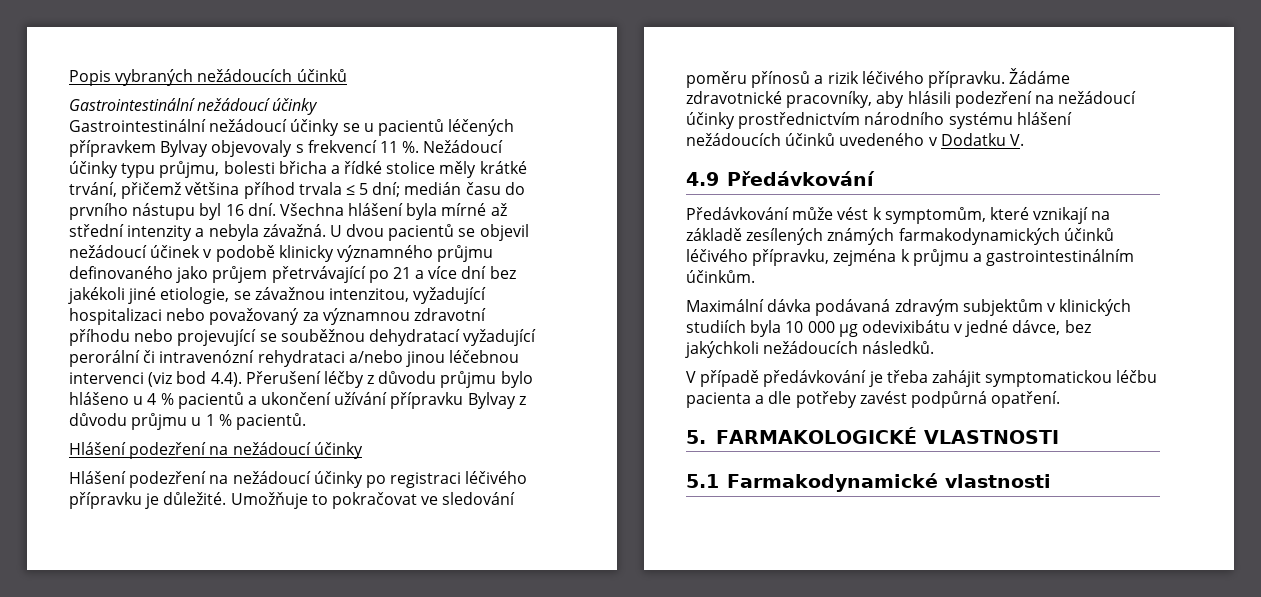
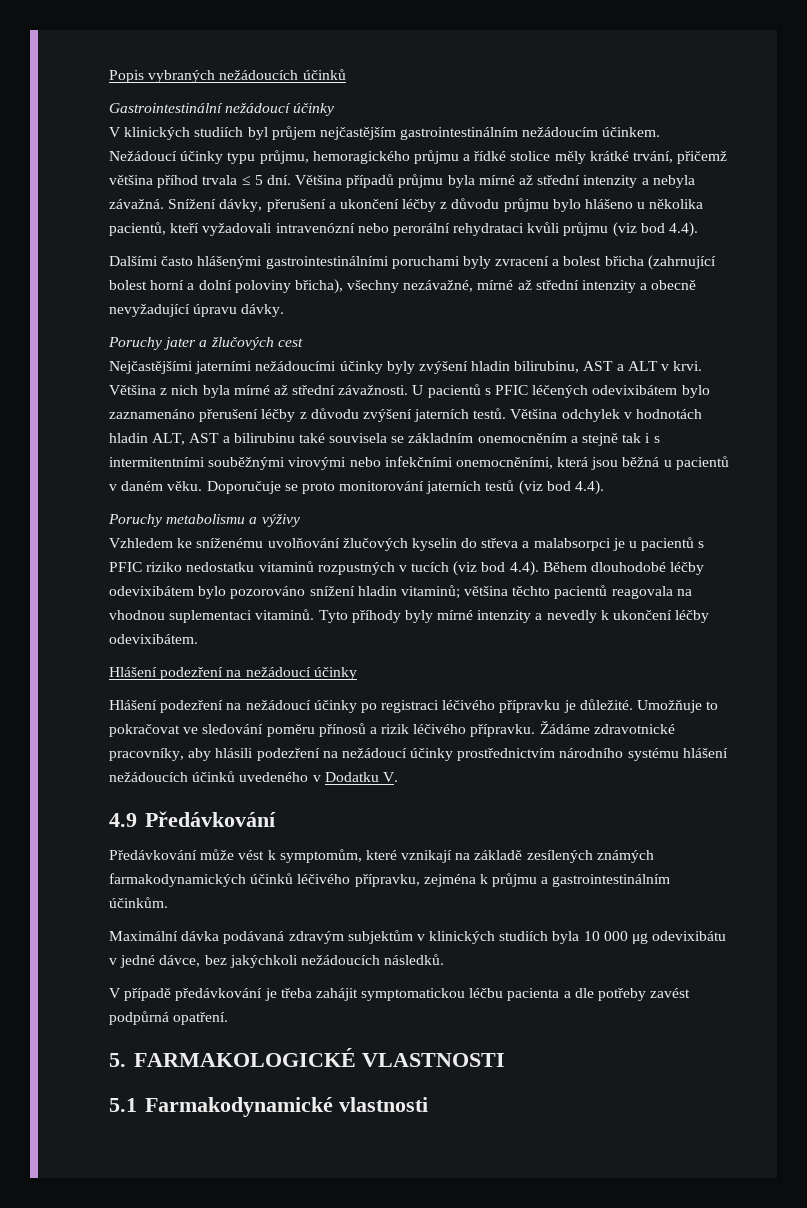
[69,119,515,136] [69,140,420,157] Gastrointestinální nežádoucí účinky se u pacientů léčených přípravkem Bylvay objevovaly s frekvencí 11 %. -> [109,126,661,140] V klinických studiích byl průjem nejčastějším gastrointestinálním nežádoucím účinkem.
[223,161,327,174] bolesti břicha -> [312,150,459,164] hemoragického průjmu
[372,182,525,197] [69,203,404,220] dní; medián času do prvního nástupu byl 16 dní. Všechna hlášení -> [266,174,444,188] dní. Většina případů průjmu
[329,224,529,241] [69,245,494,262] [69,266,516,283] [68,287,487,304] [69,308,486,325] [69,329,537,346] [69,350,520,367] [69,371,321,387] U dvou pacientů se objevil nežádoucí účinek v podobě klinicky významného průjmu definovaného jako průjem přetrvávající po 21 a více dní bez jakékoli jiné etiologie, se závažnou intenzitou, vyžadující hospitalizaci nebo považovaný za významnou zdravotní příhodu nebo projevující se souběžnou dehydratací vyžadující perorální či intravenózní rehydrataci a/nebo jinou léčebnou intervenci (viz bod 4.4). Přerušení -> [168,199,399,212] Snížení dávky, přerušení a ukončení
[147,392,526,409] [69,413,306,430] 4 % pacientů a ukončení užívání přípravku Bylvay z důvodu průjmu u 1 % pacientů. -> [649,199,704,209] [109,222,699,237] [109,255,716,270] [109,279,697,294] [109,304,285,317] [108,337,303,350] [109,361,703,374] [109,384,710,398] [109,408,703,422] [109,433,660,446] [109,456,729,470] [109,480,605,495] [108,514,300,527] [109,537,705,551] [109,561,705,576] [109,585,692,599] [109,609,710,623] [109,634,198,644] několika pacientů, kteří vyžadovali intravenózní nebo perorální rehydrataci kvůli průjmu (viz bod 4.4). // Dalšími často hlášenými gastrointestinálními poruchami byly zvracení a bolest břicha (zahrnující bolest horní a dolní poloviny břicha), všechny nezávažné, mírné až střední intenzity a obecně nevyžadující úpravu dávky. // Poruchy jater a žlučových cest // Nejčastějšími jaterními nežádoucími účinky byly zvýšení hladin bilirubinu, AST a ALT v krvi. Většina z nich byla mírné až střední závažnosti. U pacientů s PFIC léčených odevixibátem bylo zaznamenáno přerušení léčby z důvodu zvýšení jaterních testů. Většina odchylek v hodnotách hladin ALT, AST a bilirubinu také souvisela se základním onemocněním a stejně tak i s intermitentními souběžnými virovými nebo infekčními onemocněními, která jsou běžná u pacientů v daném věku. Doporučuje se proto monitorování jaterních testů (viz bod 4.4). // Poruchy metabolismu a výživy // Vzhledem ke sníženému uvolňování žlučových kyselin do střeva a malabsorpci je u pacientů s PFIC riziko nedostatku vitaminů rozpustných v tucích (viz bod 4.4). Během dlouhodobé léčby odevixibátem bylo pozorováno snížení hladin vitaminů; většina těchto pacientů reagovala na vhodnou suplementaci vitaminů. Tyto příhody byly mírné intenzity a nevedly k ukončení léčby odevixibátem.

